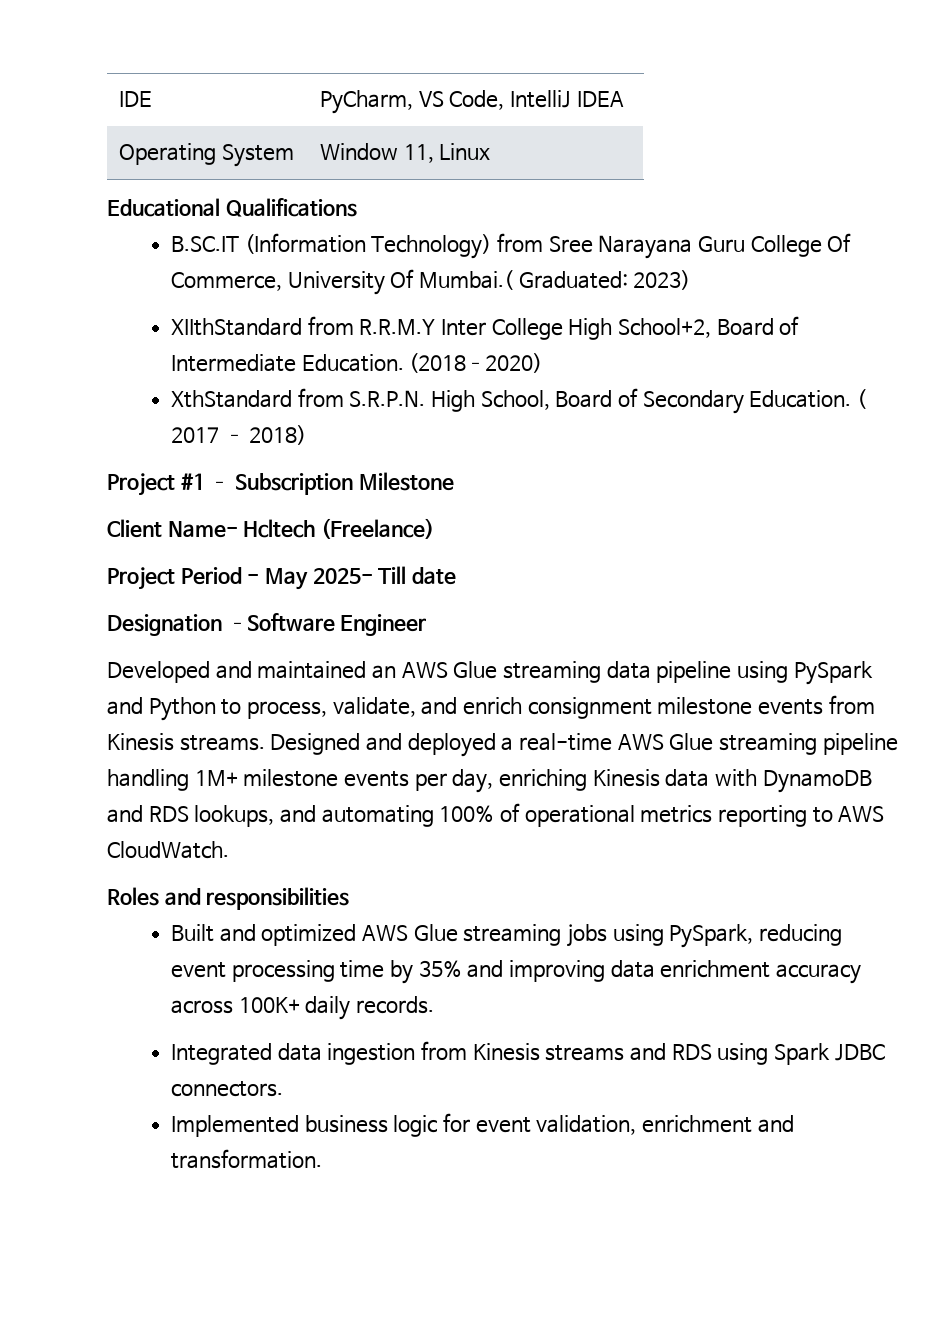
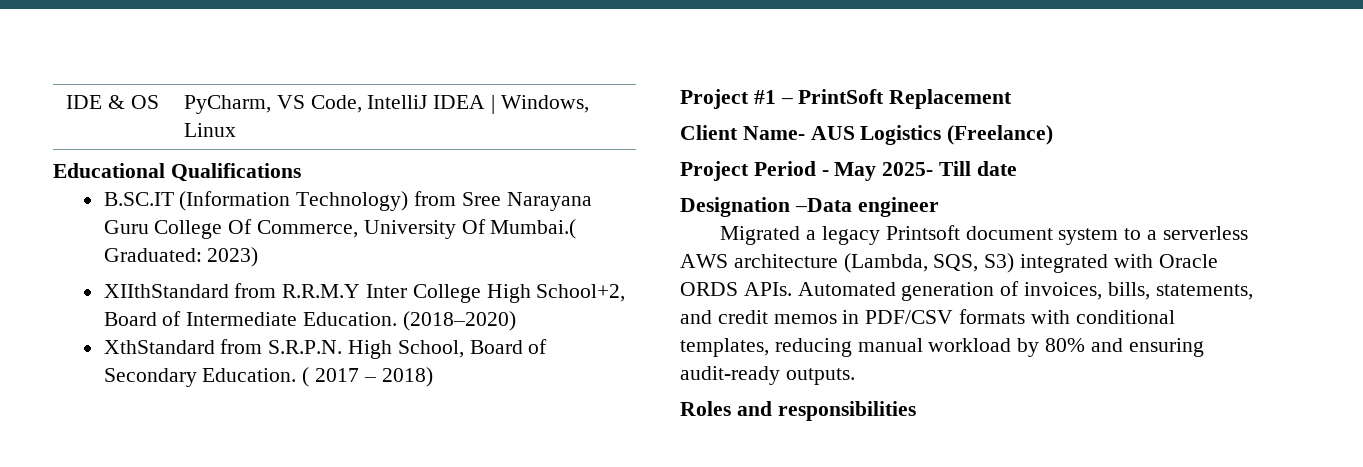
(153, 99) none -> [107,95,159,109] & OS
[119,143,294,167] [320,143,434,163] // Operating System | Window 11, -> [490,95,589,114] | Windows,
[234,472,454,495] Subscription Milestone -> [798,89,1013,109] PrintSoft Replacement
[243,519,316,538] Hcltech -> [810,125,942,145] AUS Logistics
[227,613,427,636] [107,661,873,685] [107,695,875,721] [107,733,898,757] [107,769,872,793] [107,803,885,827] [107,841,229,859] [107,887,350,910] [171,924,843,948] [171,960,862,984] [171,996,435,1020] [171,1041,885,1065] [171,1081,284,1097] [171,1113,794,1137] [171,1149,323,1169] –Software Engineer // Developed and maintained an AWS Glue streaming data pipeline using PySpark and Python to process, validate, and enrich consignment milestone events from Kinesis streams. Designed and deployed a real-time AWS Glue streaming pipeline handling 1M+ milestone events per day, enriching Kinesis data with DynamoDB and RDS lookups, and automating 100% of operational metrics reporting to AWS CloudWatch. // Roles and responsibilities // Built and optimized AWS Glue streaming jobs using PySpark, reducing event processing time by 35% and improving data enrichment accuracy across 100K+ daily records. // Integrated data ingestion from Kinesis streams and RDS using Spark JDBC connectors. // Implemented business logic for event validation, enrichment and transformation. -> [794,197,939,217] [720,225,1248,245] [680,253,1218,273] [680,281,1253,301] [680,309,1175,324] [680,338,1204,357] [680,366,855,385] [680,401,916,421] –Data engineer // Migrated a legacy Printsoft document system to a serverless AWS architecture (Lambda, SQS, S3) integrated with Oracle ORDS APIs. Automated generation of invoices, bills, statements, and credit memos in PDF/CSV formats with conditional templates, reducing manual workload by 80% and ensuring audit-ready outputs. // Roles and responsibilities

